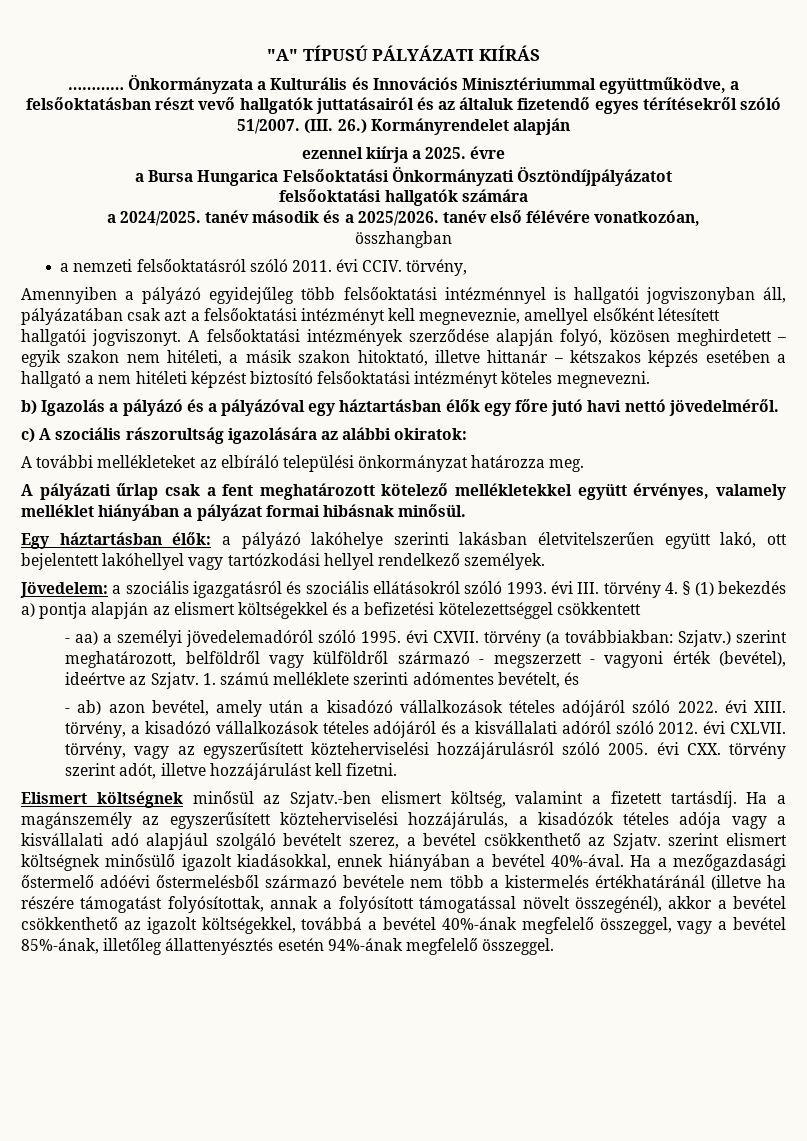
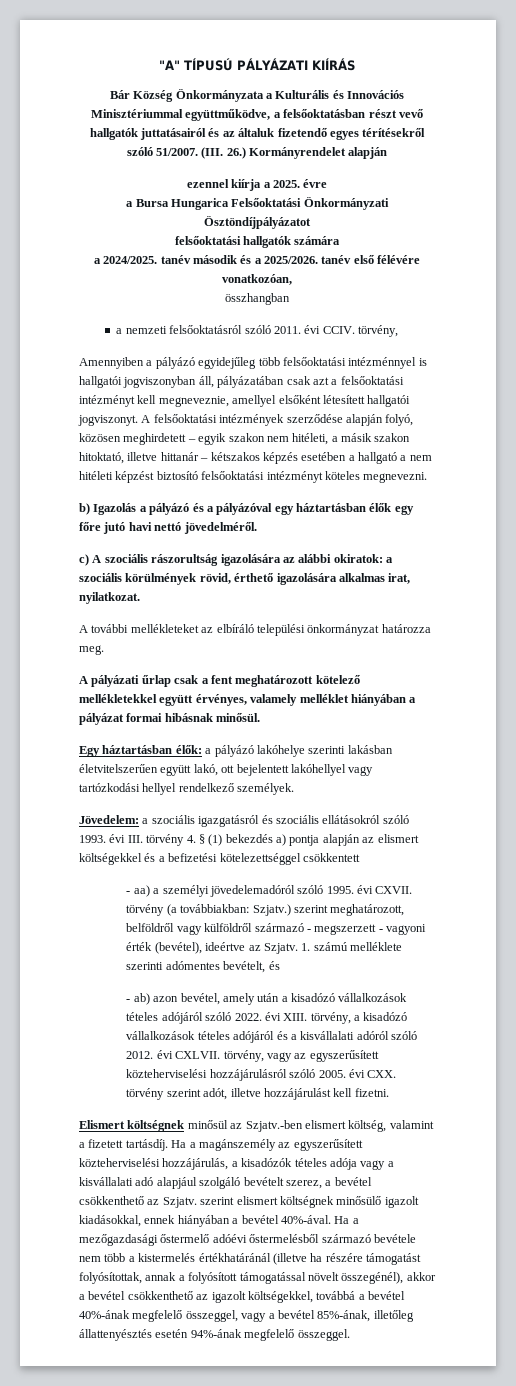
[67,87,124,90] ………… -> [109,90,174,102] Bár Község
(468, 434) none -> [386,557,393,563] [79,572,411,585] [79,592,140,604] a szociális körülmények rövid, érthető igazolására alkalmas irat, nyilatkozat.

